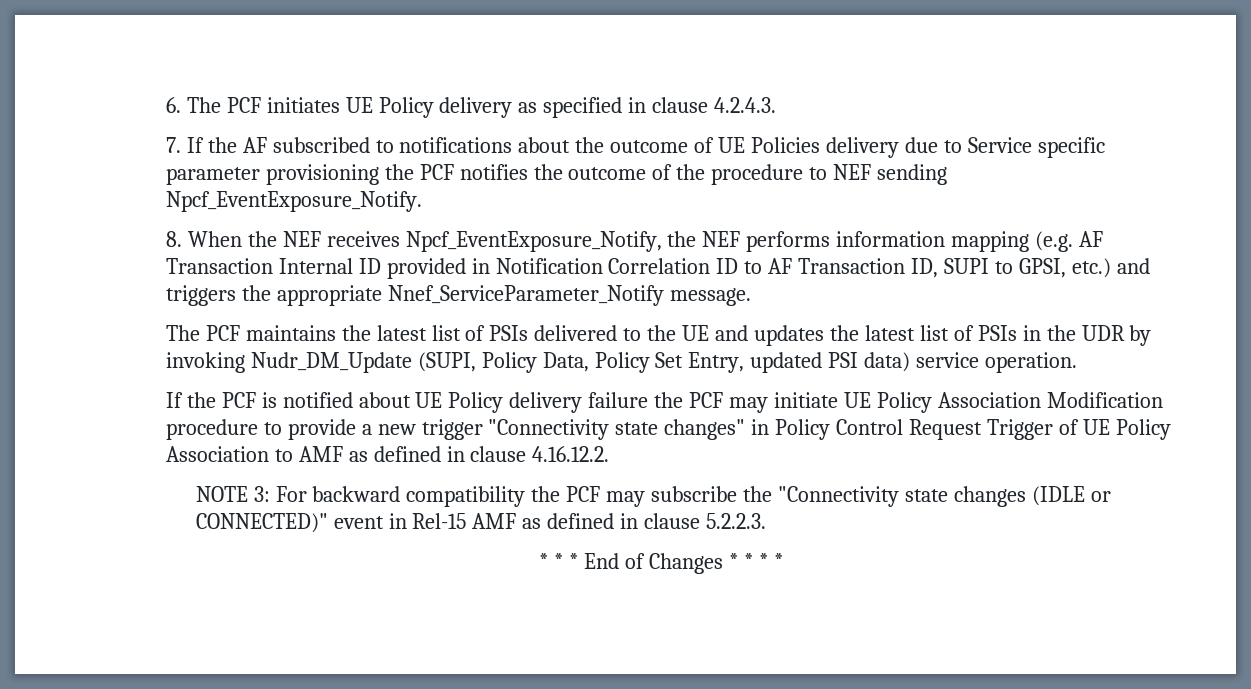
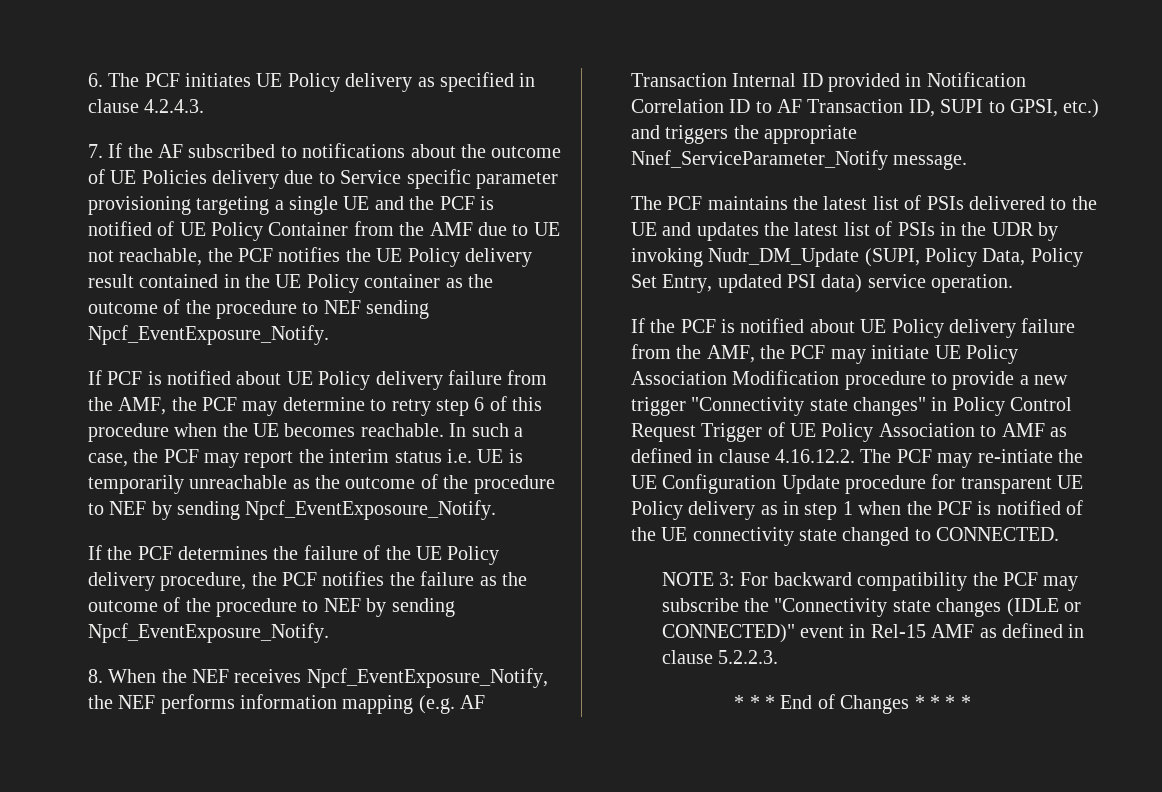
[384,164,528,180] the PCF notifies -> [196,196,494,215] [87,221,560,241] [87,247,532,267] [87,274,463,293] targeting a single UE and the PCF is notified of UE Policy Container from the AMF due to UE not reachable, the PCF notifies the UE Policy delivery result contained in the UE Policy container as
(422, 201) none -> [87,370,548,390] [87,396,543,416] [87,423,523,442] [87,449,523,468] [87,474,555,494] [87,500,497,520] [87,545,500,565] [87,571,527,591] [87,597,455,617] [87,623,329,643] // If PCF is notified about UE Policy delivery failure from the AMF, the PCF may determine to retry step 6 of this procedure when the UE becomes reachable. In such a case, the PCF may report the interim status i.e. UE is temporarily unreachable as the outcome of the procedure to NEF by sending Npcf_EventExposoure_Notify. // If the PCF determines the failure of the UE Policy delivery procedure, the PCF notifies the failure as the outcome of the procedure to NEF by sending Npcf_EventExposure_Notify.
(649, 400) none -> [630,344,755,363] from the AMF,
(610, 454) none -> [860,449,1083,468] [630,474,1084,494] [630,500,1084,520] [630,527,1060,546] The PCF may re-intiate the UE Configuration Update procedure for transparent UE Policy delivery as in step 1 when the PCF is notified of the UE connectivity state changed to CONNECTED.

